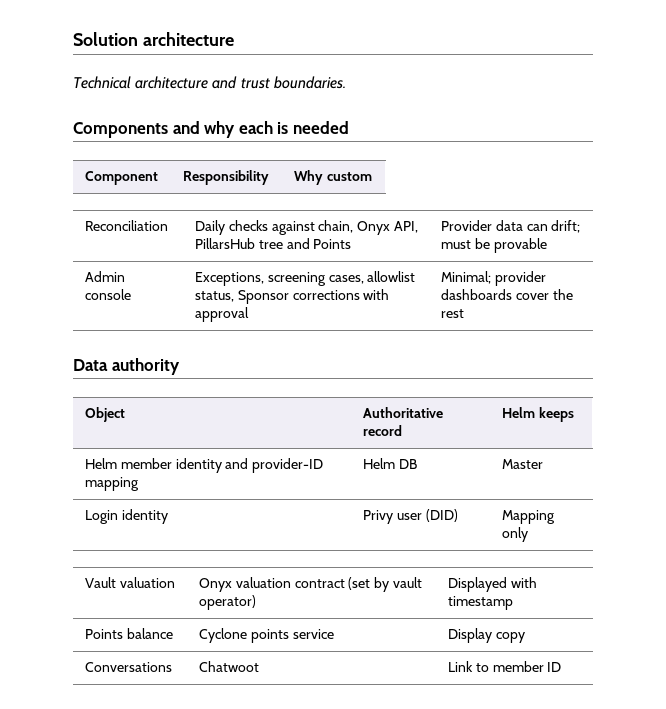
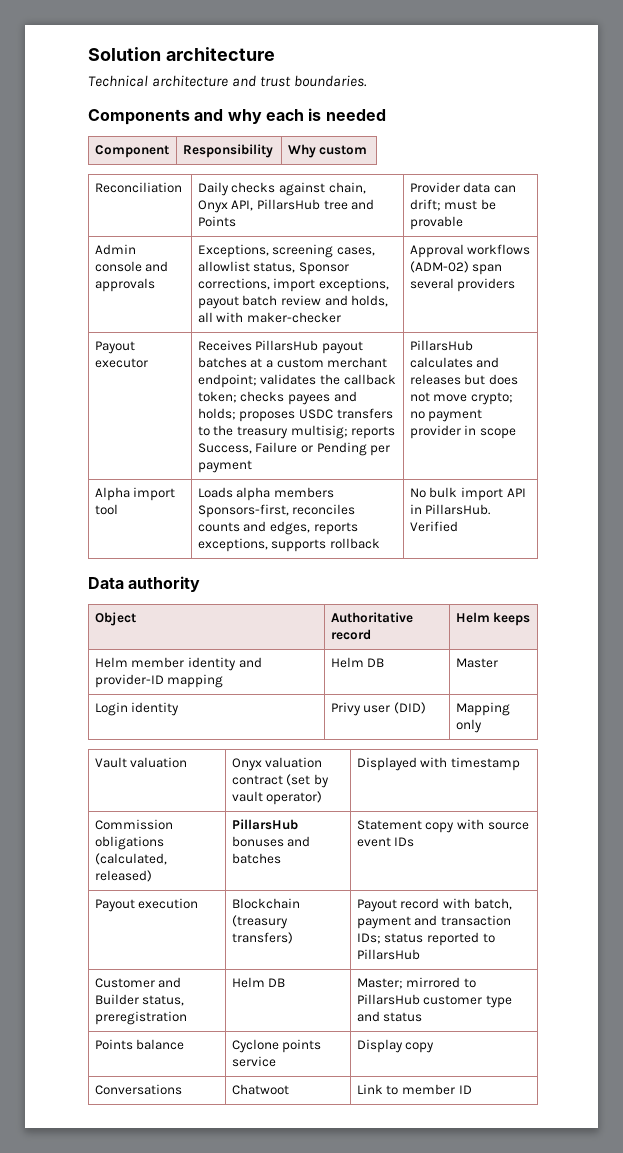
(132, 294) none -> [145,261,169,272] [94,278,155,292] and approvals
[292,289,390,300] [195,307,250,322] [441,271,546,286] [441,289,573,300] [441,309,465,318] corrections with approval | Minimal; provider dashboards cover the rest -> [197,278,390,292] [197,295,389,309] [197,312,342,323] [409,244,531,258] [409,261,503,275] [409,278,516,292] [94,341,135,354] [94,358,148,368] [197,340,364,354] [197,357,388,368] [197,374,396,388] [197,391,357,405] [197,408,393,422] [197,425,396,439] [197,442,391,456] [197,460,252,473] [409,340,473,351] [409,357,500,368] [409,374,519,385] [409,392,514,405] [409,409,483,422] [409,425,517,439] [94,487,176,501] [94,504,118,515] [197,487,335,501] [197,504,356,518] [197,521,358,535] [197,538,381,552] [409,487,526,501] [409,504,491,515] [409,521,458,532] corrections, import exceptions, payout batch review and holds, all with maker-checker | Approval workflows (ADM-02) span several providers // Payout executor | Receives PillarsHub payout batches at a custom merchant endpoint; validates the callback token; checks payees and holds; proposes USDC transfers to the treasury multisig; reports Success, Failure or Pending per payment | PillarsHub calculates and releases but does not move crypto; no payment provider in scope // Alpha import tool | Loads alpha members Sponsors-first, reconciles counts and edges, reports exceptions, supports rollback | No bulk import API in PillarsHub. Verified
(514, 603) none -> [94,819,173,830] [94,836,164,850] [94,853,167,865] [94,870,152,882] [231,819,298,830] [231,836,311,847] [231,853,281,864] [356,819,529,833] [356,837,415,847] [94,898,199,912] [231,898,300,909] [231,915,288,929] [231,932,293,944] [356,898,512,912] [356,915,512,929] [356,932,495,946] [356,949,420,960] [94,977,182,988] [94,994,185,1006] [94,1011,187,1025] [231,977,286,988] [356,977,477,989] [356,994,513,1008] [356,1011,423,1022] // Commission obligations (calculated, released) | PillarsHub bonuses and batches | Statement copy with source event IDs // Payout execution | Blockchain (treasury transfers) | Payout record with batch, payment and transaction IDs; status reported to PillarsHub // Customer and Builder status, preregistration | Helm DB | Master; mirrored to PillarsHub customer type and status

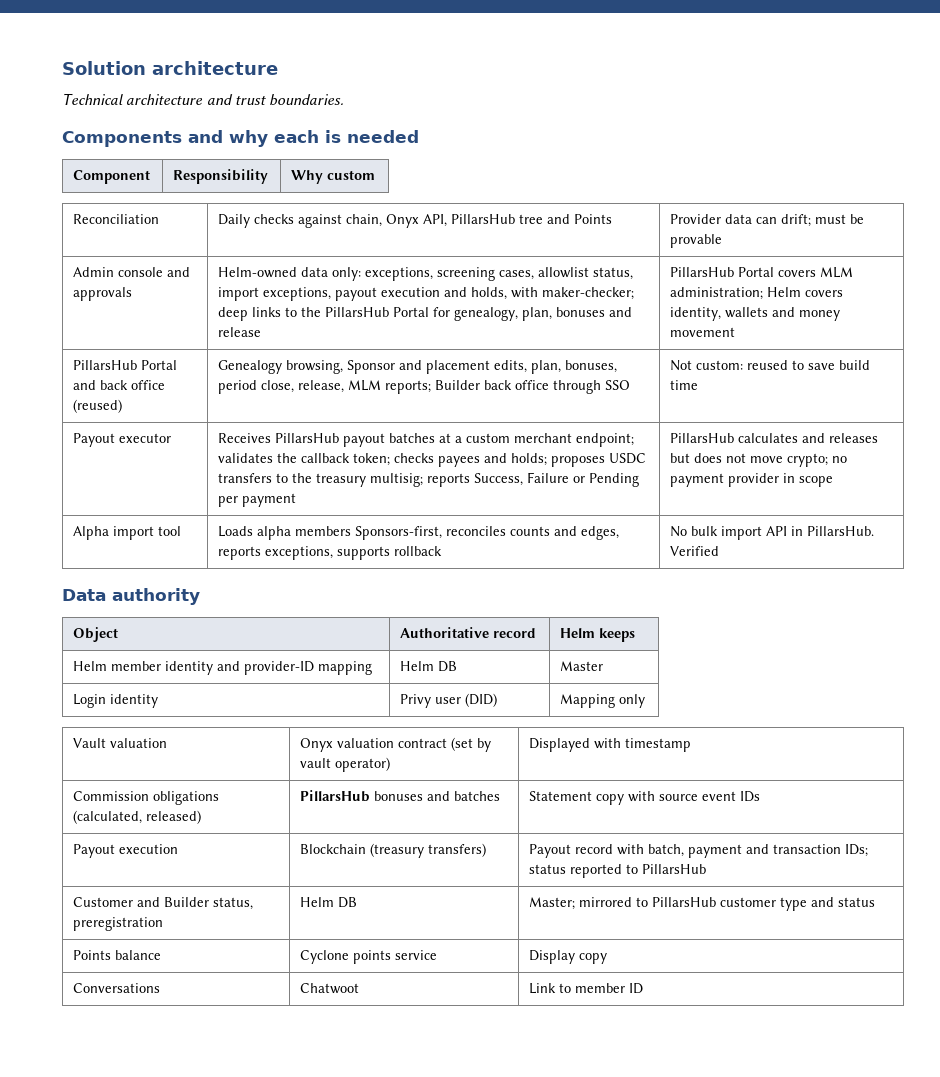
[197,244,269,258] Exceptions, -> [218,267,434,281] Helm-owned data only: exceptions,
[299,262,350,275] [197,278,270,290] Sponsor corrections, -> (634, 273) none
[242,295,389,307] [197,312,342,323] [409,244,531,258] [409,261,503,275] [409,278,516,292] batch review and holds, all with maker-checker | Approval workflows (ADM-02) span several providers -> [381,287,635,300] [218,307,633,321] [218,327,262,337] [670,267,854,278] [670,287,844,300] [670,307,841,321] [670,327,736,337] [73,360,178,370] [73,380,166,390] [73,399,123,413] [218,360,618,374] [218,380,631,394] [670,360,871,371] [670,380,699,390] execution and holds, with maker-checker; deep links to the PillarsHub Portal for genealogy, plan, bonuses and release | PillarsHub Portal covers MLM administration; Helm covers identity, wallets and money movement // PillarsHub Portal and back office (reused) | Genealogy browsing, Sponsor and placement edits, plan, bonuses, period close, release, MLM reports; Builder back office through SSO | Not custom: reused to save build time

